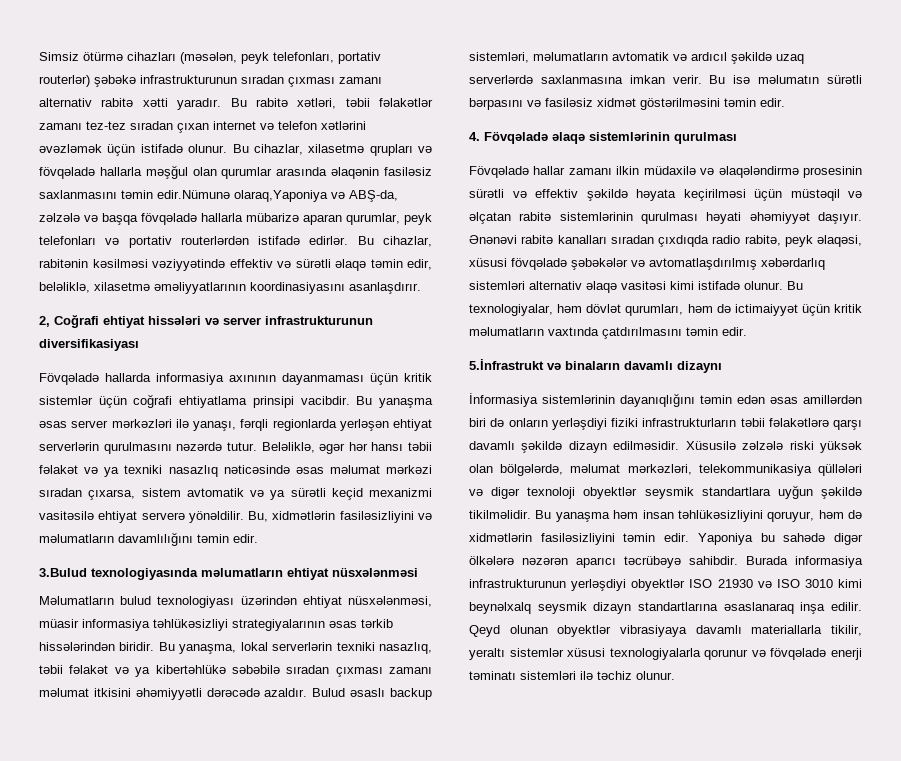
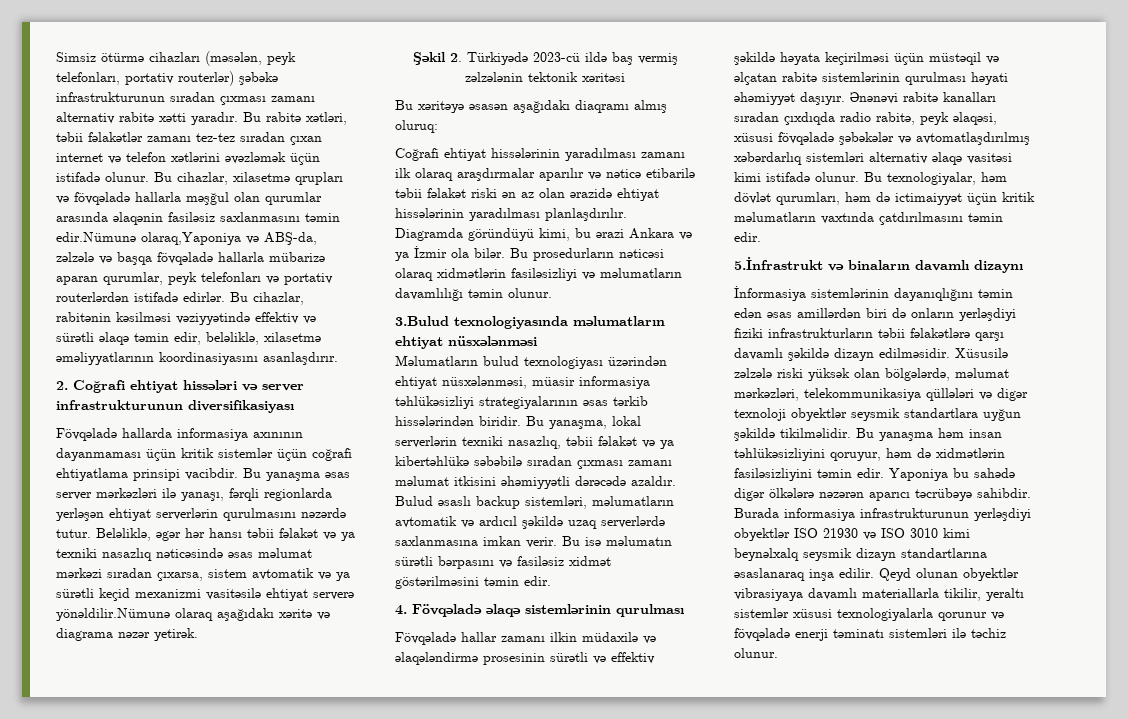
[39,316,50,327] 2, -> [56,381,68,390] 2.
[188,511,432,523] [39,532,258,546] yönəldilir. Bu, xidmətlərin fasiləsizliyini və məlumatların davamlılığını təmin edir. -> [56,608,330,621] [56,628,198,641] [412,52,678,65] [465,72,625,82] [395,100,667,113] [395,120,438,133] [395,148,685,161] [395,168,695,181] [395,188,659,201] [395,208,627,221] [395,228,692,241] [395,246,664,261] [395,268,682,281] [395,288,552,301] yönəldilir.Nümunə olaraq aşağıdakı xəritə və diagrama nəzər yetirək. // Şəkil 2. Türkiyədə 2023-cü ildə baş vermiş zəlzələnin tektonik xəritəsi // Bu xəritəyə əsasən aşağıdakı diaqramı almış oluruq: // Coğrafi ehtiyat hissələrinin yaradılması zamanı ilk olaraq araşdırmalar aparılır və nəticə etibarilə təbii fəlakət riski ən az olan ərazidə ehtiyat hissələrinin yaradılması planlaşdırılır. Diagramda göründüyü kimi, bu ərazi Ankara və ya İzmir ola bilər. Bu prosedurların nəticəsi olaraq xidmətlərin fasiləsizliyi və məlumatların davamlılığı təmin olunur.

